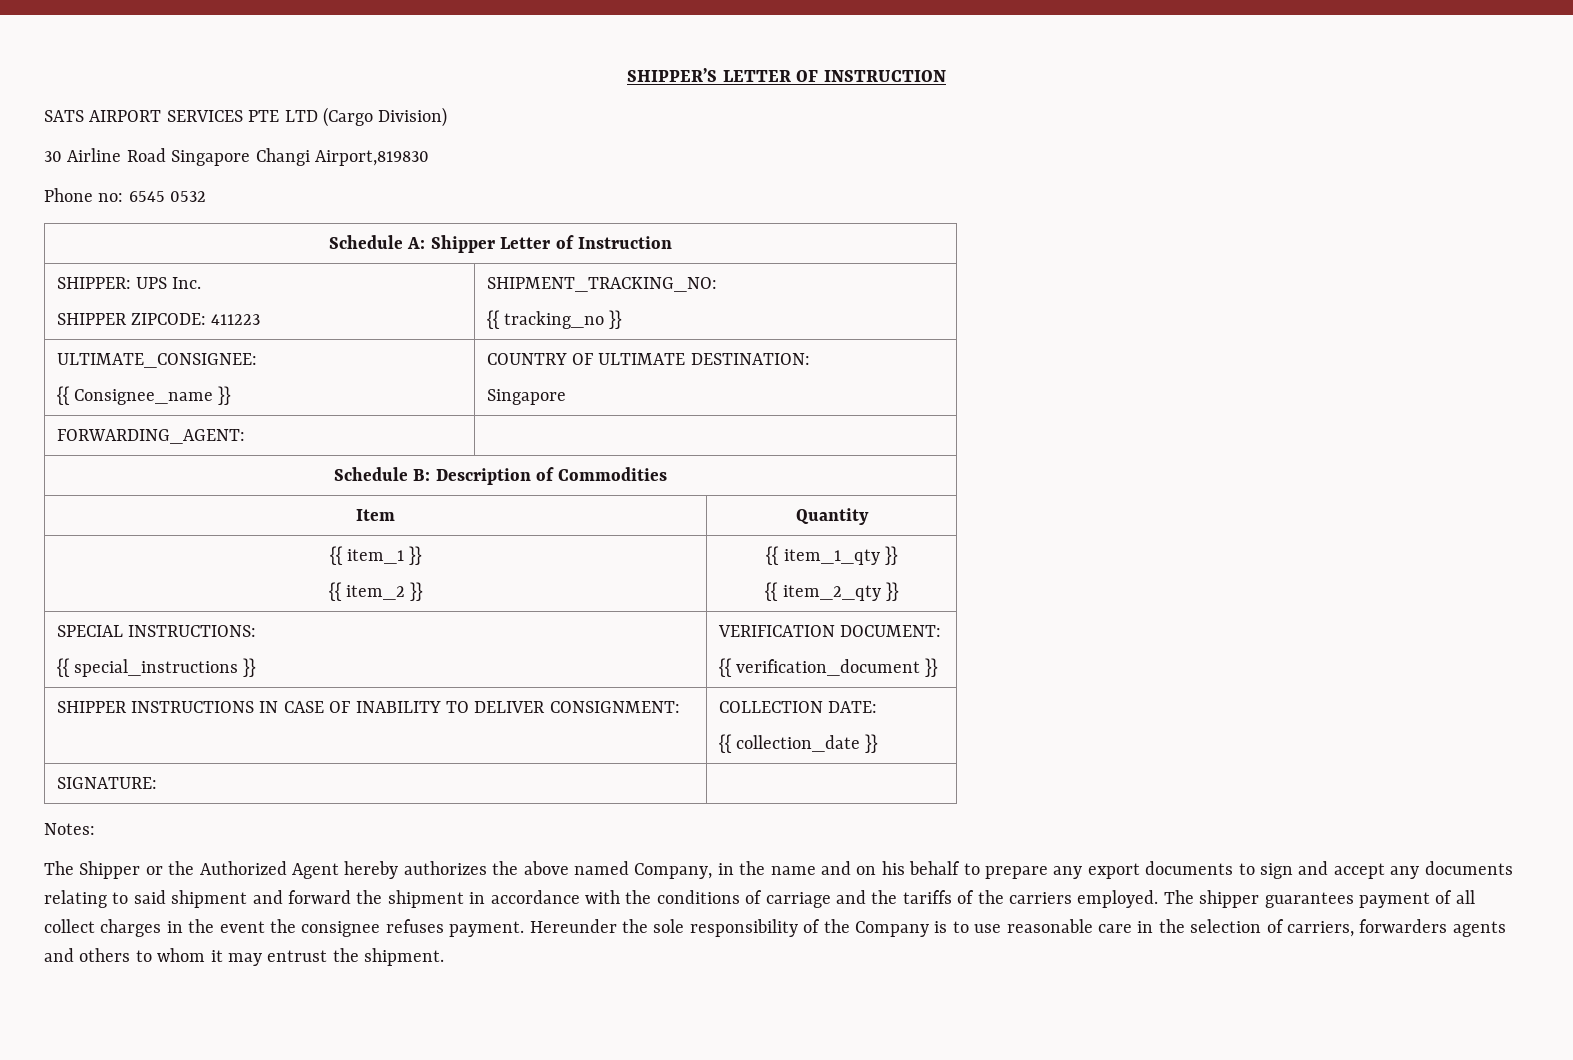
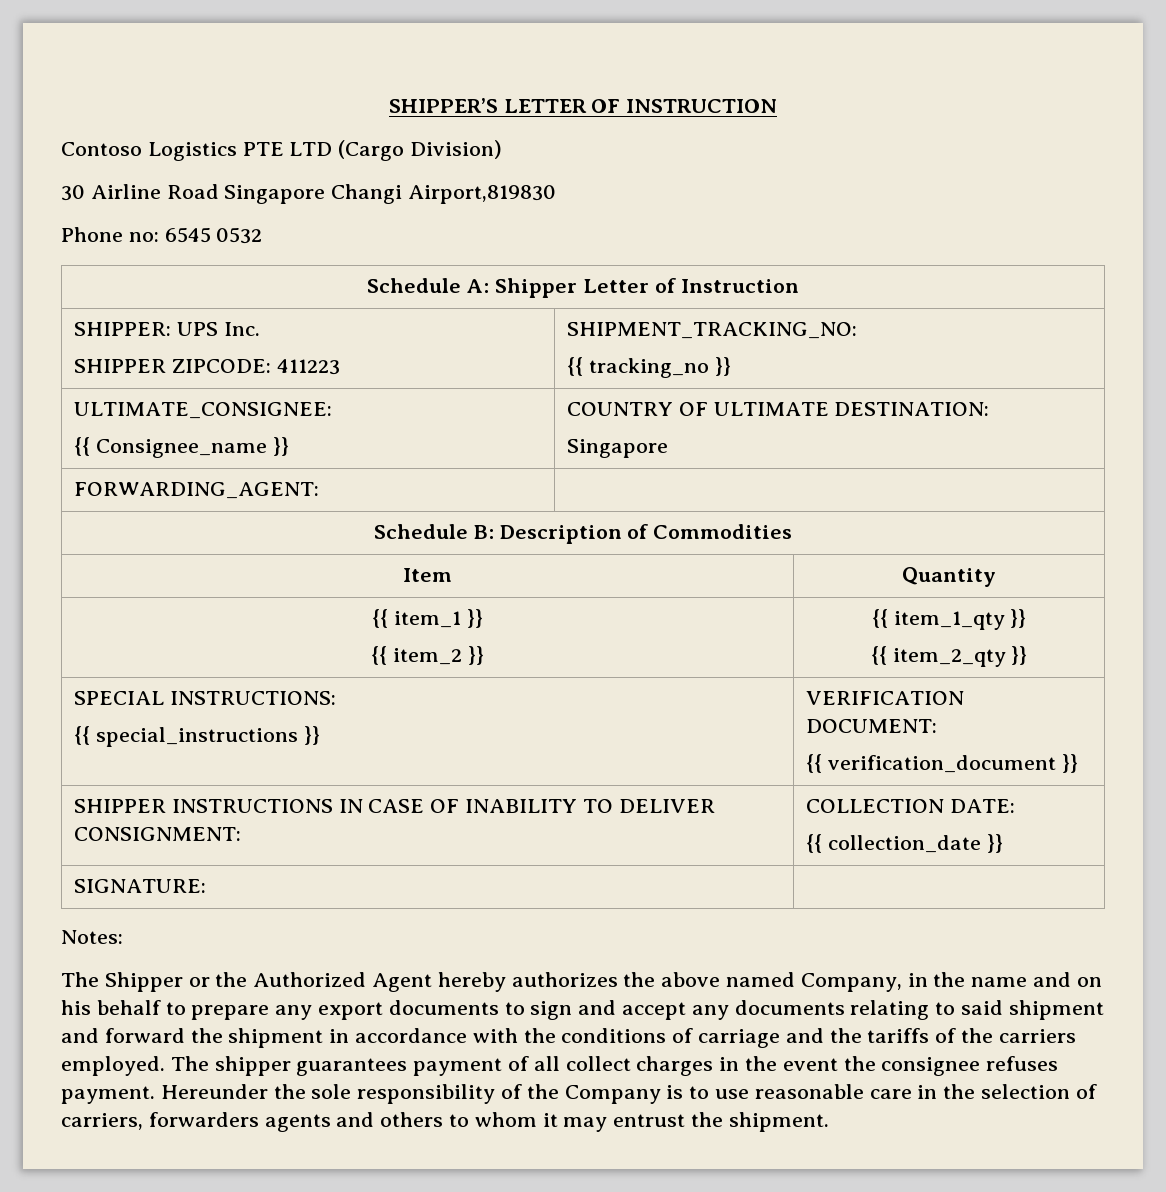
[44,110,243,122] SATS AIRPORT SERVICES -> [61,142,237,161] Contoso Logistics

